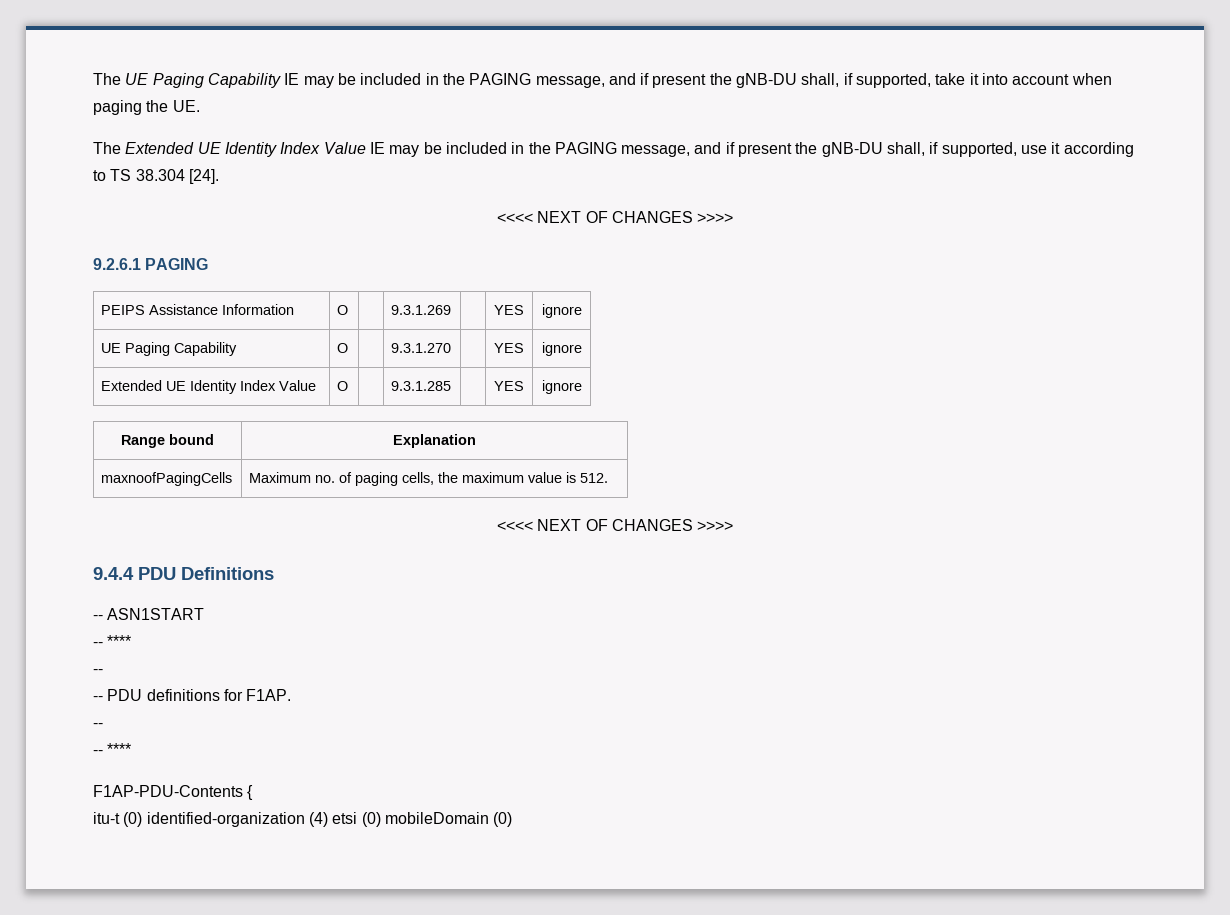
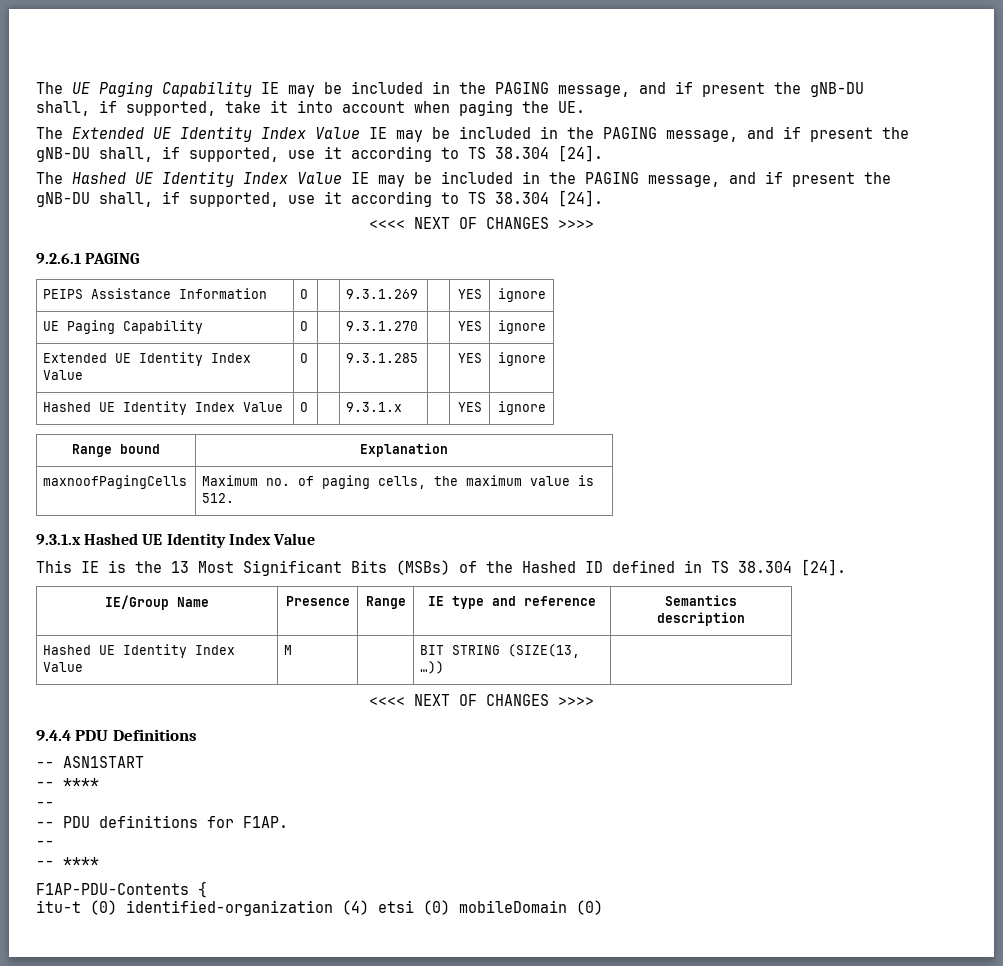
(219, 176) none -> [36,171,891,187] [36,190,603,207] // The Hashed UE Identity Index Value IE may be included in the PAGING message, and if present the gNB-DU shall, if supported, use it according to TS 38.304 [24].
(582, 387) none -> [43,401,284,415] [300,402,309,412] [346,402,403,412] [457,402,482,412] [497,401,546,415] // Hashed UE Identity Index Value | O | | 9.3.1.x | | YES | ignore
(609, 478) none -> [36,533,315,548] [36,559,846,576] [105,595,210,610] [285,596,350,606] [365,596,406,609] [428,596,596,609] [665,595,737,606] [657,612,745,626] [43,644,236,658] [43,662,84,672] [284,645,293,655] [420,644,581,658] [420,661,445,674] // 9.3.1.x Hashed UE Identity Index Value // This IE is the 13 Most Significant Bits (MSBs) of the Hashed ID defined in TS 38.304 [24]. // IE/Group Name | Presence | Range | IE type and reference | Semantics description // Hashed UE Identity Index Value | M | | BIT STRING (SIZE(13, …)) |

